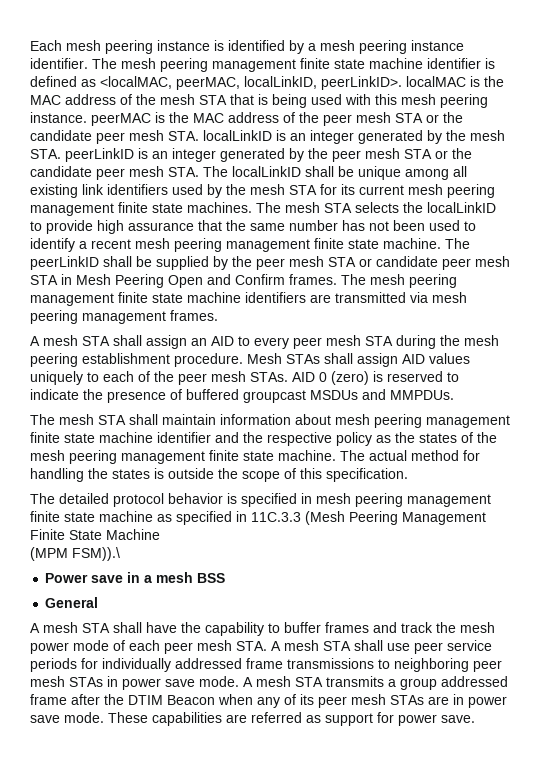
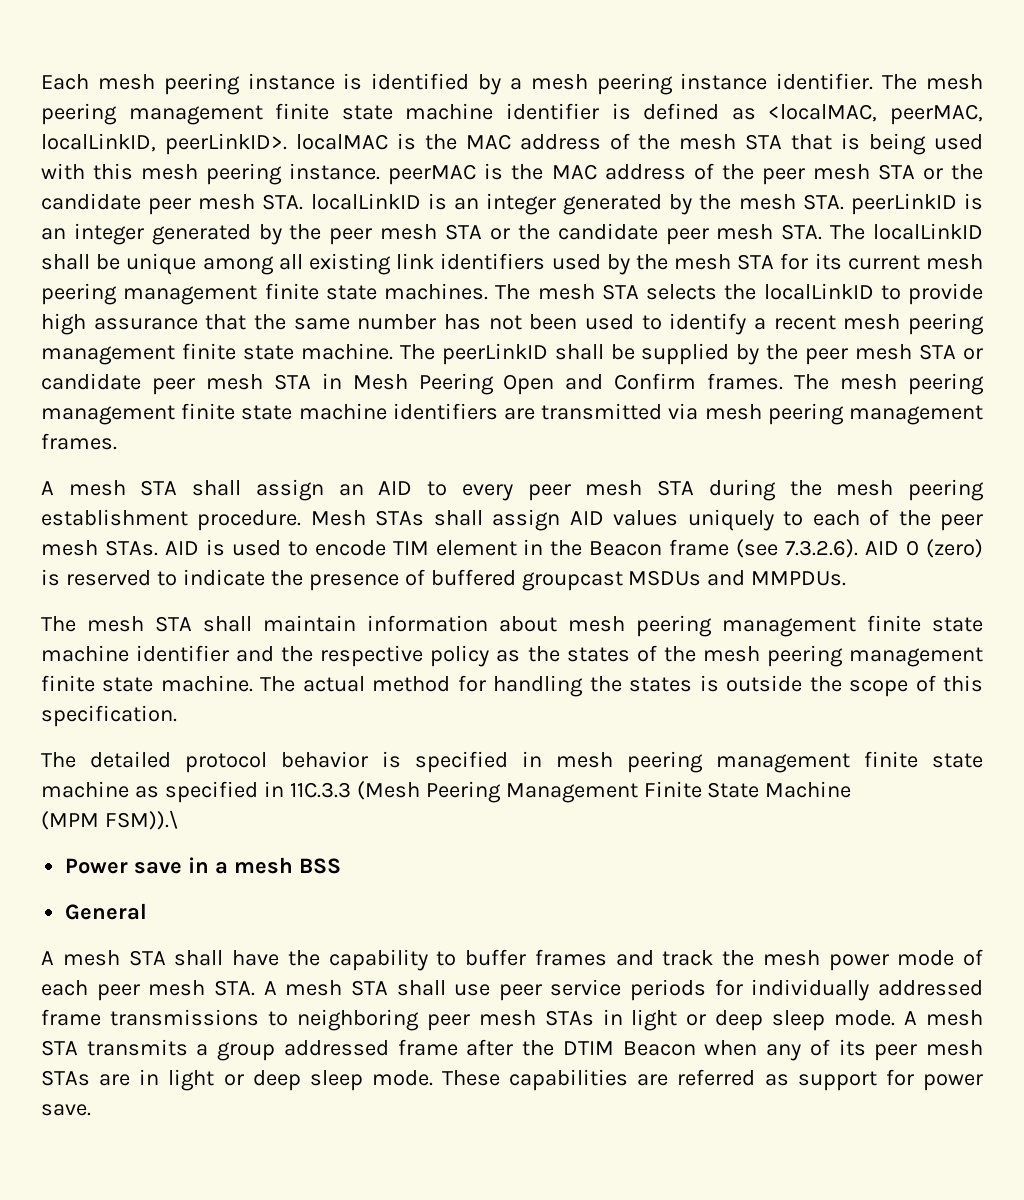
(315, 377) none -> [205,539,900,558] is used to encode TIM element in the Beacon frame (see 7.3.2.6). AID
[122,678,195,690] power save -> [631,1009,826,1031] light or deep sleep
[468,696,507,708] [30,715,60,723] power save -> [168,1069,363,1091] light or deep sleep

